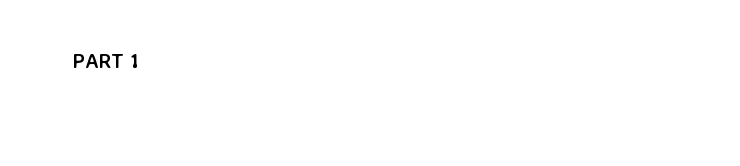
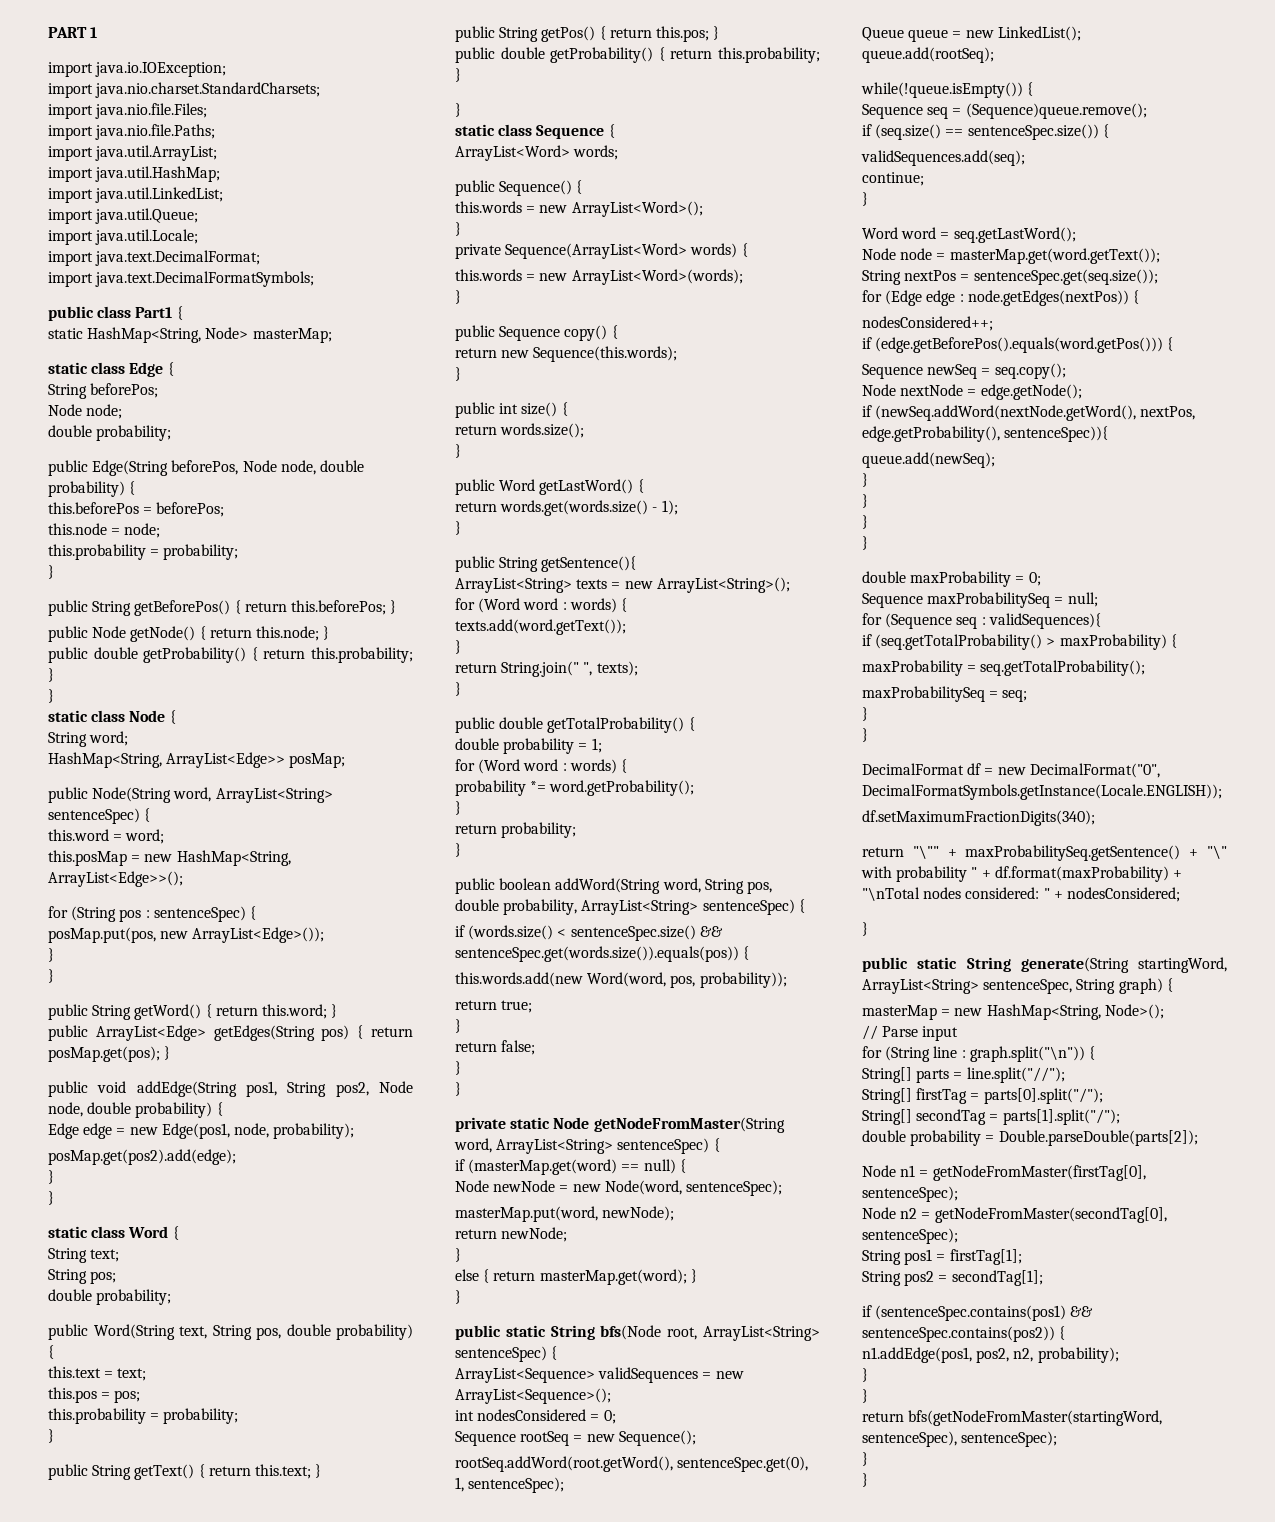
(139, 61) none -> [48,62,227,77] [48,82,321,98] [48,103,208,119] [48,124,216,140] [48,145,218,161] [48,166,221,182] [48,187,224,203] [48,208,199,224] [48,229,199,245] [48,250,261,266] [48,271,315,287] [48,306,183,321] [48,327,332,343] [48,362,174,377] [48,383,159,399] [48,404,123,419] [48,425,172,441] [48,460,364,476] [48,481,136,497] [48,502,225,517] [48,523,161,538] [48,544,239,560] [48,565,54,579] [48,600,397,616] [48,626,330,642] [48,647,413,663] [48,668,54,682] [48,689,54,703] [48,710,176,724] [48,731,129,747] [48,752,346,768] [48,787,333,803] [48,808,151,824] [48,829,165,844] [48,850,291,866] [48,871,183,887] [48,906,256,922] [48,927,325,943] [48,948,54,962] [48,969,54,983] [48,1004,338,1020] [48,1025,414,1041] [48,1046,171,1062] [48,1081,413,1097] [48,1102,223,1118] [48,1123,355,1139] [48,1149,236,1165] [48,1170,54,1184] [48,1191,54,1205] [48,1226,179,1240] [48,1248,120,1263] [48,1269,117,1284] [48,1289,172,1305] [48,1324,413,1340] [48,1345,54,1359] [48,1366,147,1381] [48,1387,141,1403] [48,1408,239,1424] [48,1429,54,1443] [48,1464,322,1480] [455,26,720,42] [455,47,820,63] [455,68,461,82] [455,103,461,117] [455,124,615,139] [455,145,619,161] [455,180,583,196] [455,201,703,217] [455,222,461,236] [455,243,748,259] [455,269,743,285] [455,290,461,304] [455,325,618,341] [455,346,678,362] [455,367,461,381] [455,402,568,418] [455,423,585,438] [455,444,461,458] [455,479,644,495] [455,500,678,516] [455,521,461,535] [455,556,637,572] [455,577,790,593] [455,598,627,613] [455,619,626,635] [455,640,461,654] [455,661,638,677] [455,682,461,696] [455,717,695,733] [455,738,602,754] [455,759,627,774] [455,780,695,796] [455,801,461,815] [455,822,577,838] [455,843,461,857] [455,878,772,894] [455,899,805,915] [455,925,723,941] [455,946,750,962] [455,972,787,988] [455,1000,533,1013] [455,1019,461,1033] [455,1040,536,1055] [455,1061,461,1075] [455,1082,461,1096] [455,1117,785,1133] [454,1138,720,1154] [455,1159,686,1175] [455,1180,782,1196] [455,1206,675,1222] [455,1227,568,1242] [455,1248,461,1262] [455,1269,697,1285] [455,1290,461,1304] [455,1325,820,1341] [455,1346,558,1362] [455,1367,744,1383] [455,1388,611,1404] [455,1409,616,1424] [455,1430,696,1446] [455,1456,809,1472] [455,1477,565,1493] [862,26,1081,42] [862,47,994,63] [861,82,1034,98] [862,103,1147,119] [862,124,1109,140] [861,150,1025,166] [862,172,924,186] [862,192,868,206] [862,227,1076,243] [862,248,1160,264] [862,269,1158,285] [862,290,1139,306] [862,316,993,331] [862,337,1174,353] [862,363,1066,379] [862,384,1082,400] [862,405,1196,421] [862,426,1109,442] [862,452,995,468] [862,473,868,487] [862,494,868,508] [862,515,868,529] [862,536,868,550] [862,571,1041,587] [862,592,1098,608] [862,613,1101,629] [862,634,1177,650] [862,660,1146,676] [862,686,1028,702] [862,707,868,721] [862,728,868,742] [862,763,1160,778] [862,784,1222,800] [862,810,1095,826] [862,845,1227,861] [861,866,1182,882] [862,887,1180,902] [862,922,868,936] [862,957,1227,973] [862,978,1173,994] [862,1004,1164,1020] [862,1025,959,1041] [862,1046,1095,1062] [862,1067,1065,1083] [862,1088,1103,1104] [862,1109,1120,1125] [862,1130,1198,1146] [862,1165,1146,1181] [862,1186,958,1202] [862,1207,1167,1223] [862,1228,958,1244] [862,1249,1022,1265] [862,1270,1043,1286] [862,1305,1094,1321] [862,1326,1066,1342] [862,1347,1119,1363] [862,1368,868,1382] [862,1389,868,1403] [862,1410,1163,1426] [862,1431,1058,1447] [862,1452,868,1466] [862,1473,868,1487] // import java.io.IOException; // import java.nio.charset.StandardCharsets; // import java.nio.file.Files; // import java.nio.file.Paths; // import java.util.ArrayList; // import java.util.HashMap; // import java.util.LinkedList; // import java.util.Queue; // import java.util.Locale; // import java.text.DecimalFormat; // import java.text.DecimalFormatSymbols; // public class Part1 { // static HashMap<String, Node> masterMap; // static class Edge { // String beforePos; // Node node; // double probability; // public Edge(String beforePos, Node node, double probability) { // this.beforePos = beforePos; // this.node = node; // this.probability = probability; // } // public String getBeforePos() { return this.beforePos; } // public Node getNode() { return this.node; } // public double getProbability() { return this.probability; } // } // static class Node { // String word; // HashMap<String, ArrayList<Edge>> posMap; // public Node(String word, ArrayList<String> sentenceSpec) { // this.word = word; // this.posMap = new HashMap<String, ArrayList<Edge>>(); // for (String pos : sentenceSpec) { // posMap.put(pos, new ArrayList<Edge>()); // } // } // public String getWord() { return this.word; } // public ArrayList<Edge> getEdges(String pos) { return posMap.get(pos); } // public void addEdge(String pos1, String pos2, Node node, double probability) { // Edge edge = new Edge(pos1, node, probability); // posMap.get(pos2).add(edge); // } // } // static class Word { // String text; // String pos; // double probability; // public Word(String text, String pos, double probability) { // this.text = text; // this.pos = pos; // this.probability = probability; // } // public String getText() { return this.text; } // public String getPos() { return this.pos; } // public double getProbability() { return this.probability; } // } // static class Sequence { // ArrayList<Word> words; // public Sequence() { // this.words = new ArrayList<Word>(); // } // private Sequence(ArrayList<Word> words) { // this.words = new ArrayList<Word>(words); // } // public Sequence copy() { // return new Sequence(this.words); // } // public int size() { // return words.size(); // } // public Word getLastWord() { // return words.get(words.size() - 1); // } // public String getSentence(){ // ArrayList<String> texts = new ArrayList<String>(); // for (Word word : words) { // texts.add(word.getText()); // } // return String.join(" ", texts); // } // public double getTotalProbability() { // double probability = 1; // for (Word word : words) { // probability *= word.getProbability(); // } // return probability; // } // public boolean addWord(String word, String pos, double probability, ArrayList<String> sentenceSpec) { // if (words.size() < sentenceSpec.size() && sentenceSpec.get(words.size()).equals(pos)) { // this.words.add(new Word(word, pos, probability)); // return true; // } // return false; // } // } // private static Node getNodeFromMaster(String word, ArrayList<String> sentenceSpec) { // if (masterMap.get(word) == null) { // Node newNode = new Node(word, sentenceSpec); // masterMap.put(word, newNode); // return newNode; // } // else { return masterMap.get(word); } // } // public static String bfs(Node root, ArrayList<String> sentenceSpec) { // ArrayList<Sequence> validSequences = new ArrayList<Sequence>(); // int nodesConsidered = 0; // Sequence rootSeq = new Sequence(); // rootSeq.addWord(root.getWord(), sentenceSpec.get(0), 1, sentenceSpec); // Queue queue = new LinkedList(); // queue.add(rootSeq); // while(!queue.isEmpty()) { // Sequence seq = (Sequence)queue.remove(); // if (seq.size() == sentenceSpec.size()) { // validSequences.add(seq); // continue; // } // Word word = seq.getLastWord(); // Node node = masterMap.get(word.getText()); // String nextPos = sentenceSpec.get(seq.size()); // for (Edge edge : node.getEdges(nextPos)) { // nodesConsidered++; // if (edge.getBeforePos().equals(word.getPos())) { // Sequence newSeq = seq.copy(); // Node nextNode = edge.getNode(); // if (newSeq.addWord(nextNode.getWord(), nextPos, edge.getProbability(), sentenceSpec)){ // queue.add(newSeq); // } // } // } // } // double maxProbability = 0; // Sequence maxProbabilitySeq = null; // for (Sequence seq : validSequences){ // if (seq.getTotalProbability() > maxProbability) { // maxProbability = seq.getTotalProbability(); // maxProbabilitySeq = seq; // } // } // DecimalFormat df = new DecimalFormat("0", DecimalFormatSymbols.getInstance(Locale.ENGLISH)); // df.setMaximumFractionDigits(340); // return "\"" + maxProbabilitySeq.getSentence() + "\" with probability " + df.format(maxProbability) + "\nTotal nodes considered: " + nodesConsidered; // } // public static String generate(String startingWord, ArrayList<String> sentenceSpec, String graph) { // masterMap = new HashMap<String, Node>(); // // Parse input // for (String line : graph.split("\n")) { // String[] parts = line.split("//"); // String[] firstTag = parts[0].split("/"); // String[] secondTag = parts[1].split("/"); // double probability = Double.parseDouble(parts[2]); // Node n1 = getNodeFromMaster(firstTag[0], sentenceSpec); // Node n2 = getNodeFromMaster(secondTag[0], sentenceSpec); // String pos1 = firstTag[1]; // String pos2 = secondTag[1]; // if (sentenceSpec.contains(pos1) && sentenceSpec.contains(pos2)) { // n1.addEdge(pos1, pos2, n2, probability); // } // } // return bfs(getNodeFromMaster(startingWord, sentenceSpec), sentenceSpec); // } // }

